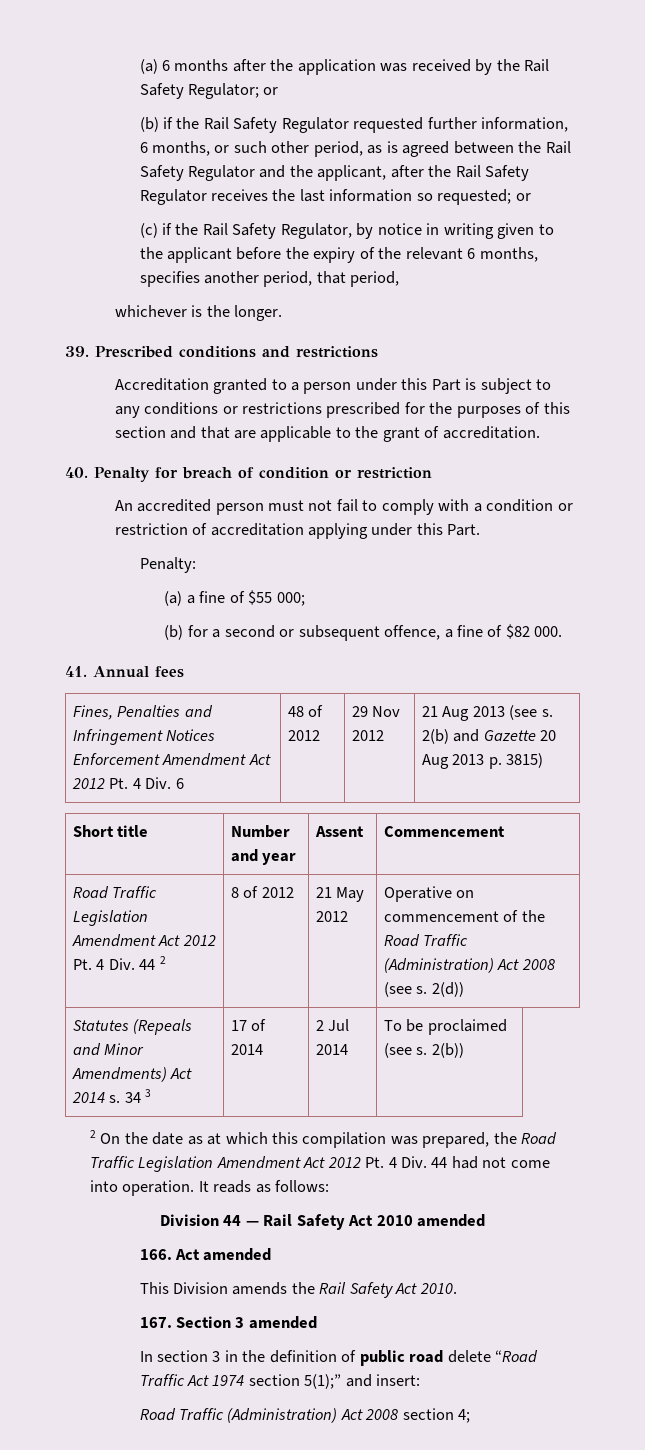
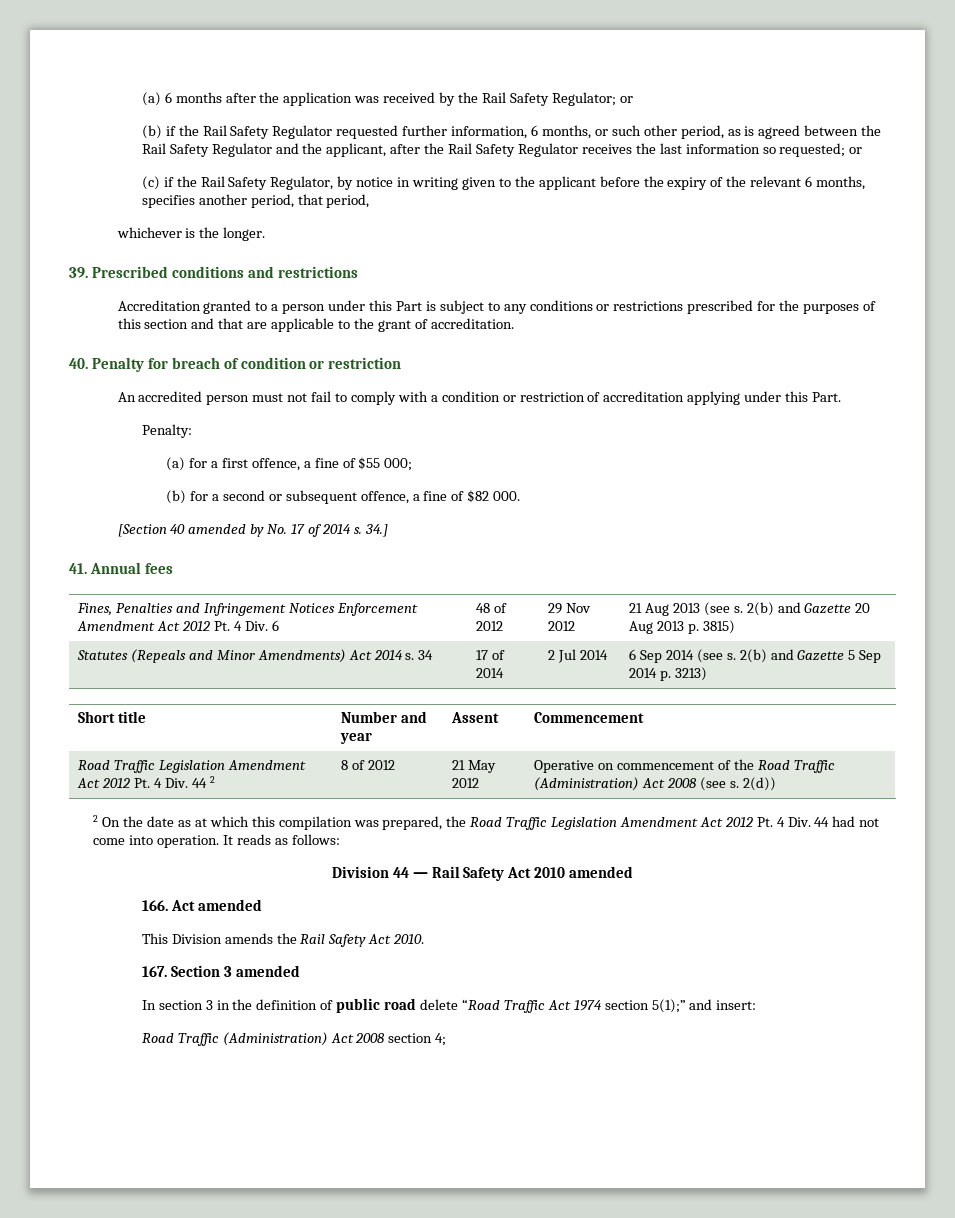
(183, 598) none -> [189,458,300,471] for a first offence,
(563, 631) none -> [117,524,388,537] // [Section 40 amended by No. 17 of 2014 s. 34.]
(544, 760) none -> [77,649,434,663] [476,650,505,660] [476,668,505,678] [548,649,608,663] [629,649,882,663] [629,667,707,681] // Statutes (Repeals and Minor Amendments) Act 2014 s. 34 | 17 of 2014 | 2 Jul 2014 | 6 Sep 2014 (see s. 2(b) and Gazette 5 Sep 2014 p. 3213)
[72,1019,193,1035] [72,1043,145,1056] [71,1067,193,1082] [71,1089,152,1103] [230,1019,267,1031] [230,1044,263,1055] [315,1019,350,1031] [315,1044,348,1055] [383,1019,507,1035] [383,1043,464,1058] // Statutes (Repeals and Minor Amendments) Act 2014 s. 34 3 | 17 of 2014 | 2 Jul 2014 | To be proclaimed (see s. 2(b)) -> (776, 784) none

